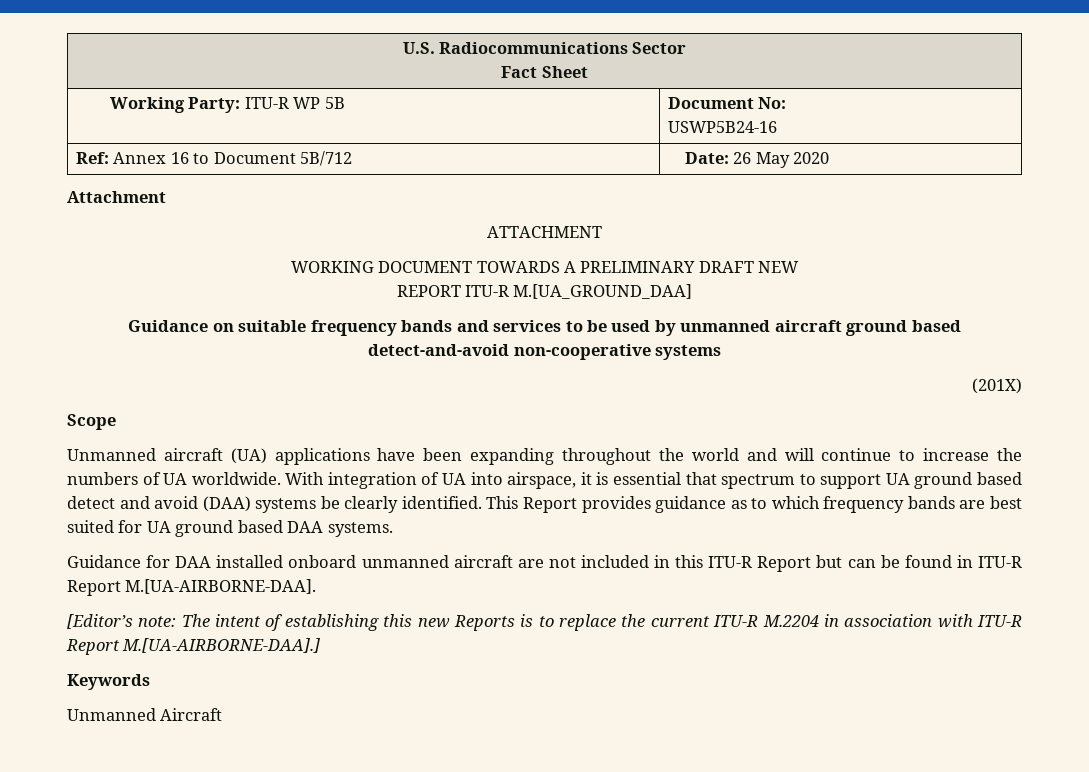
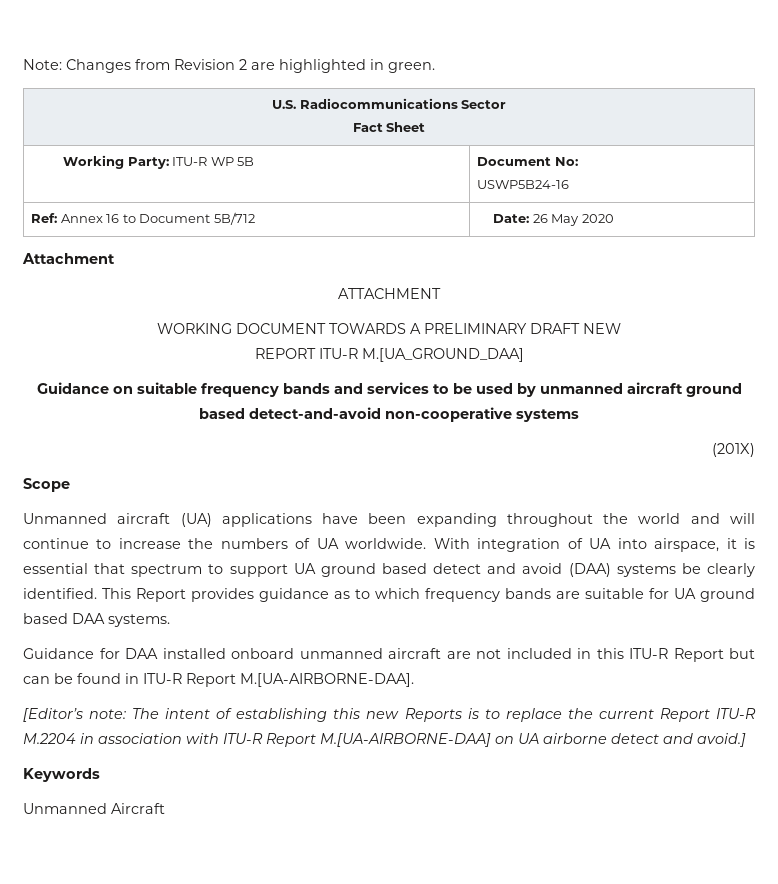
(402, 48) none -> [23,59,435,73] Note: Changes from Revision 2 are highlighted in green. //
[989,496,1022,509] [67,520,114,533] best suited -> [585,588,644,599] suitable
(710, 621) none -> [659,708,710,722] Report
[122,638,321,653] M.[UA-AIRBORNE-DAA].] -> [320,733,746,747] M.[UA-AIRBORNE-DAA] on UA airborne detect and avoid.]

